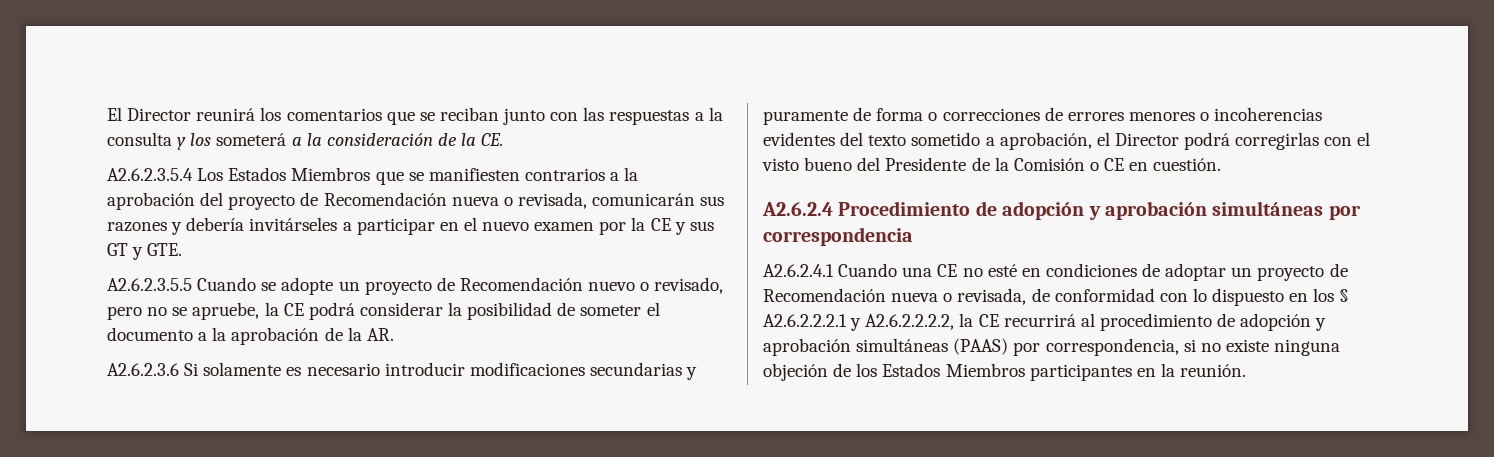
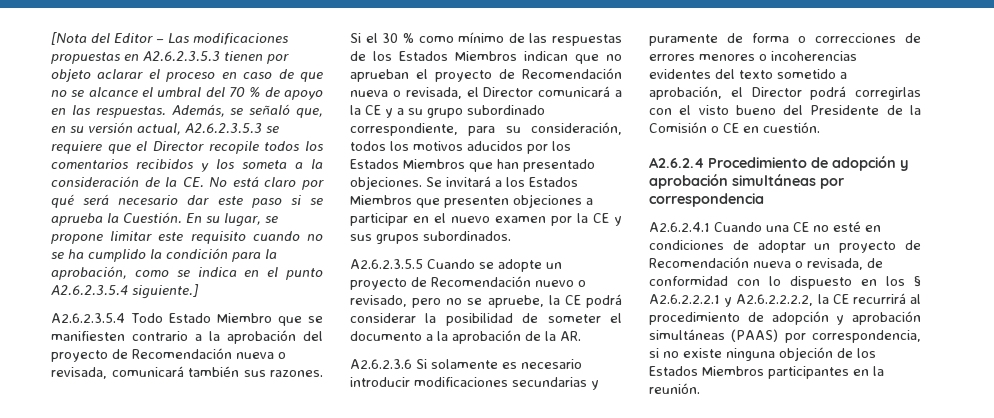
[107,107,723,125] [107,132,172,146] El Director reunirá los comentarios que se reciban junto con las respuestas a la consulta -> [51,32,288,45] [51,51,289,64] [51,69,323,82] [51,87,323,100] [51,104,323,118] [51,122,279,135] [51,141,323,154] [51,159,193,169] [Nota del Editor – Las modificaciones propuestas en A2.6.2.3.5.3 tienen por objeto aclarar el proceso en caso de que no se alcance el umbral del 70 % de apoyo en las respuestas. Además, se señaló que, en su versión actual, A2.6.2.3.5.3 se requiere que el Director recopile todos los comentarios recibidos
[216,133,287,146] someterá -> [242,160,287,169] someta
[107,167,371,181] // A2.6.2.3.5.4 Los Estados Miembros -> [209,176,325,190] [51,194,323,208] [51,212,278,227] [51,231,323,244] [51,248,277,262] [51,266,323,280] [51,284,199,299] [51,313,272,323] No está claro por qué será necesario dar este paso si se aprueba la Cuestión. En su lugar, se propone limitar este requisito cuando no se ha cumplido la condición para la aprobación, como se indica en el punto A2.6.2.3.5.4 siguiente.] // A2.6.2.3.5.4 Todo Estado Miembro
[524,168,605,181] contrarios -> [132,331,188,341] contrario
[592,193,725,206] [107,217,338,235] comunicarán sus razones y debería invitárseles -> [111,366,323,377] [350,32,622,46] [350,51,622,64] [350,68,622,82] [350,86,622,99] [350,105,545,118] [350,122,622,136] [350,141,571,154] [350,159,595,172] [350,176,578,190] [350,194,582,208] comunicará también sus razones. Si el 30 % como mínimo de las respuestas de los Estados Miembros indican que no aprueban el proyecto de Recomendación nueva o revisada, el Director comunicará a la CE y a su grupo subordinado correspondiente, para su consideración, todos los motivos aducidos por los Estados Miembros que han presentado objeciones. Se invitará a los Estados Miembros que presenten objeciones
[107,243,183,260] GT y GTE. -> [376,231,511,244] grupos subordinados.

